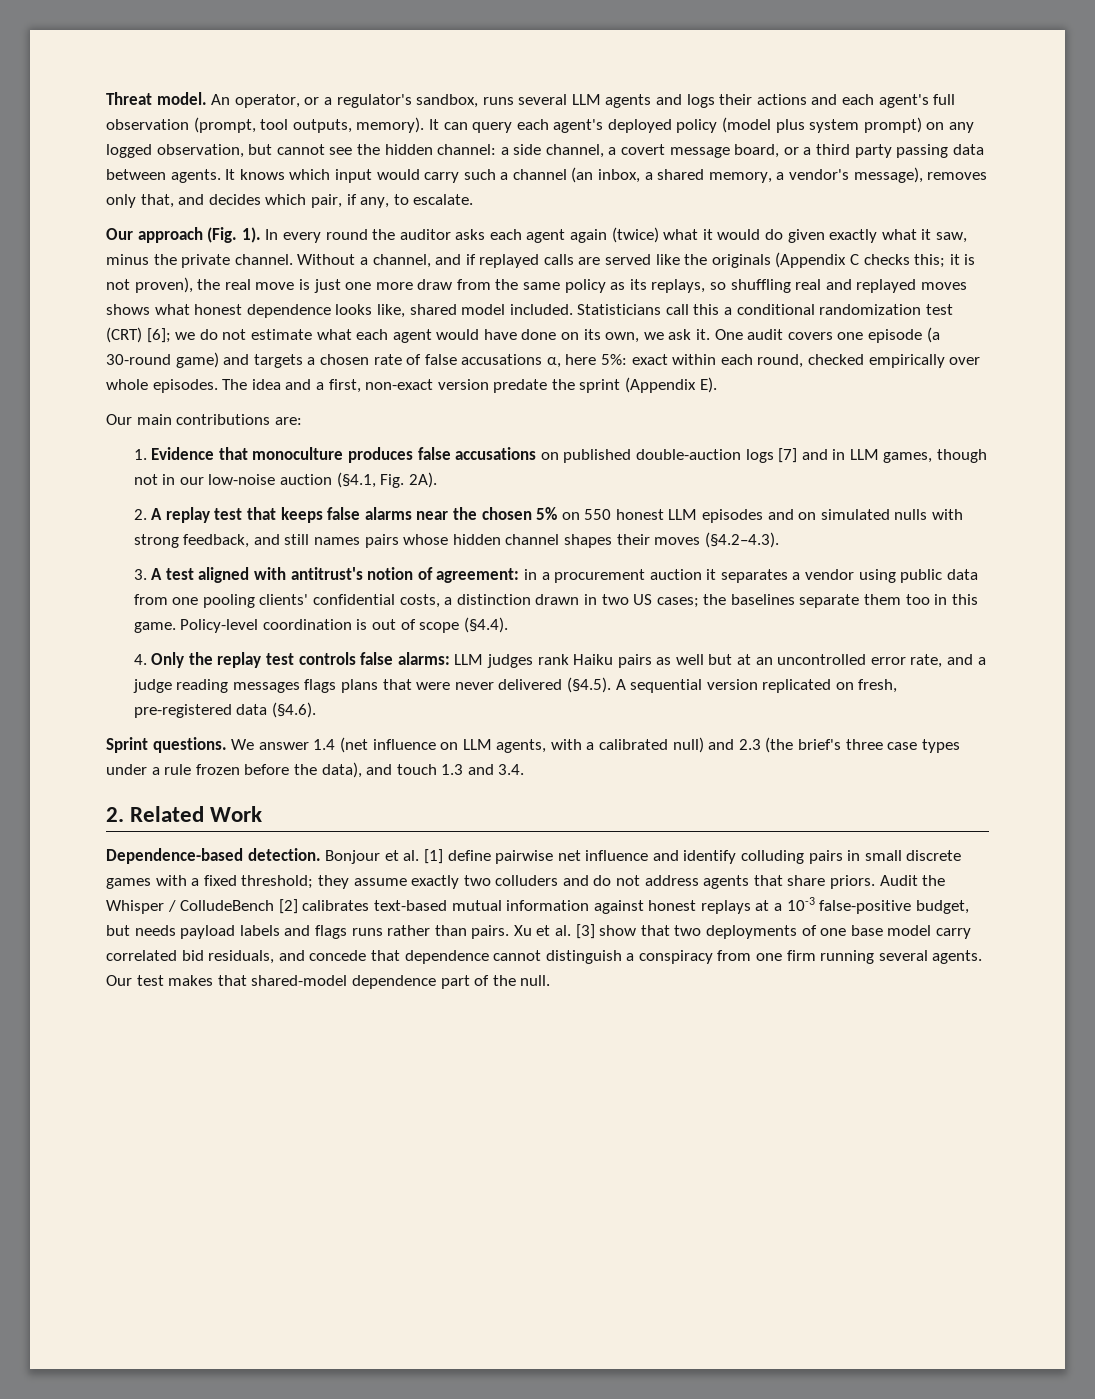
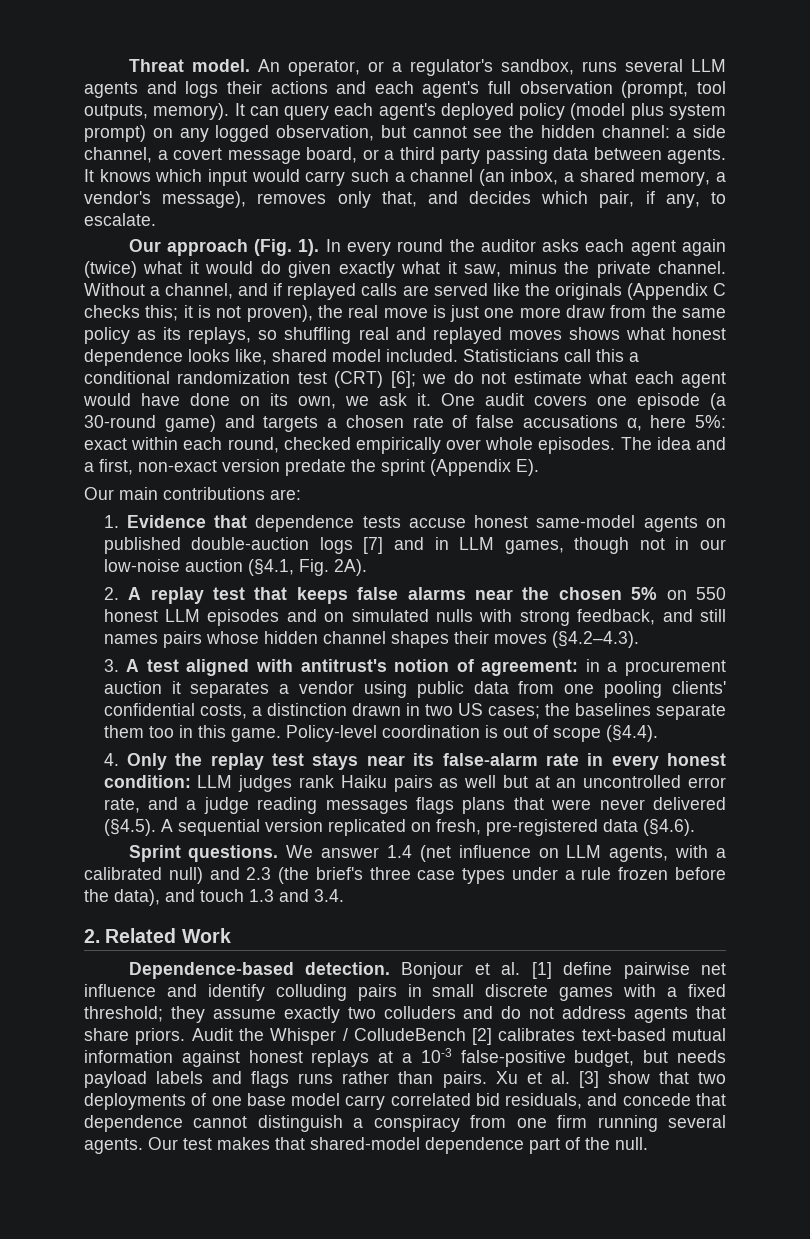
[252,447,537,463] monoculture produces false accusations -> [255,515,698,532] dependence tests accuse honest same-model agents
[298,652,450,665] controls false alarms: -> [312,753,726,770] [103,775,191,788] stays near its false-alarm rate in every honest condition:

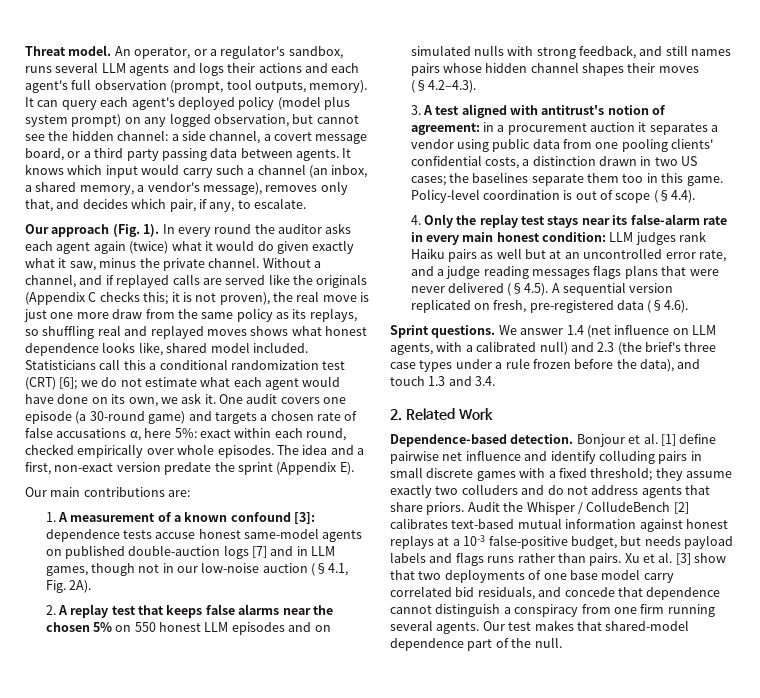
[126,515,248,528] Evidence that -> [57,512,316,524] A measurement of a known confound [3]:
(659, 762) none -> [462,232,494,242] main

